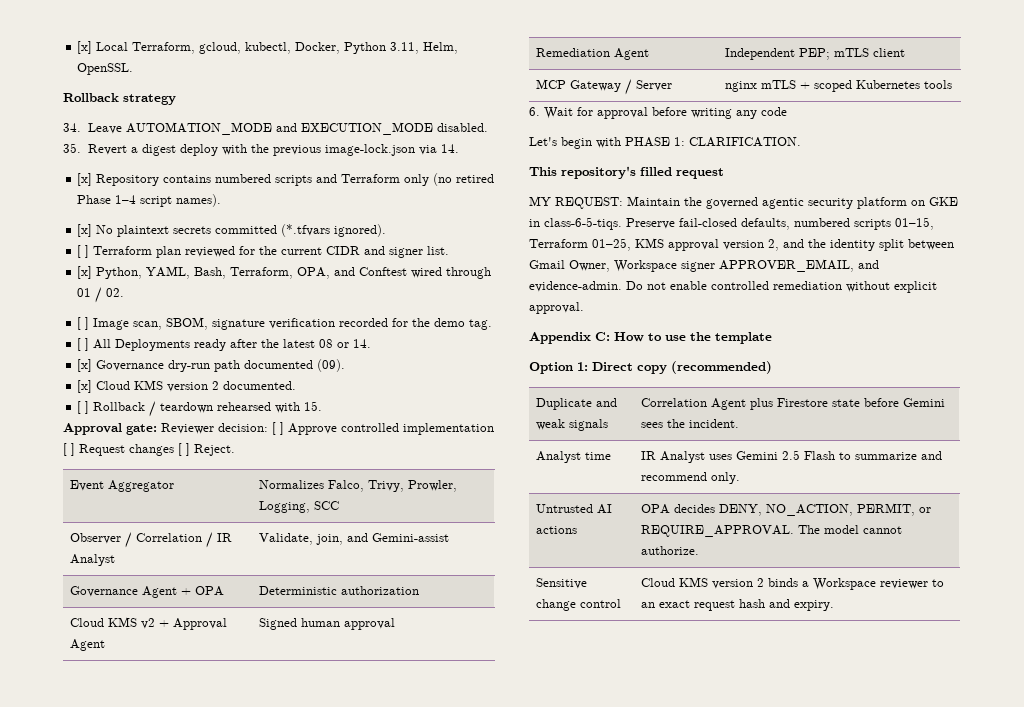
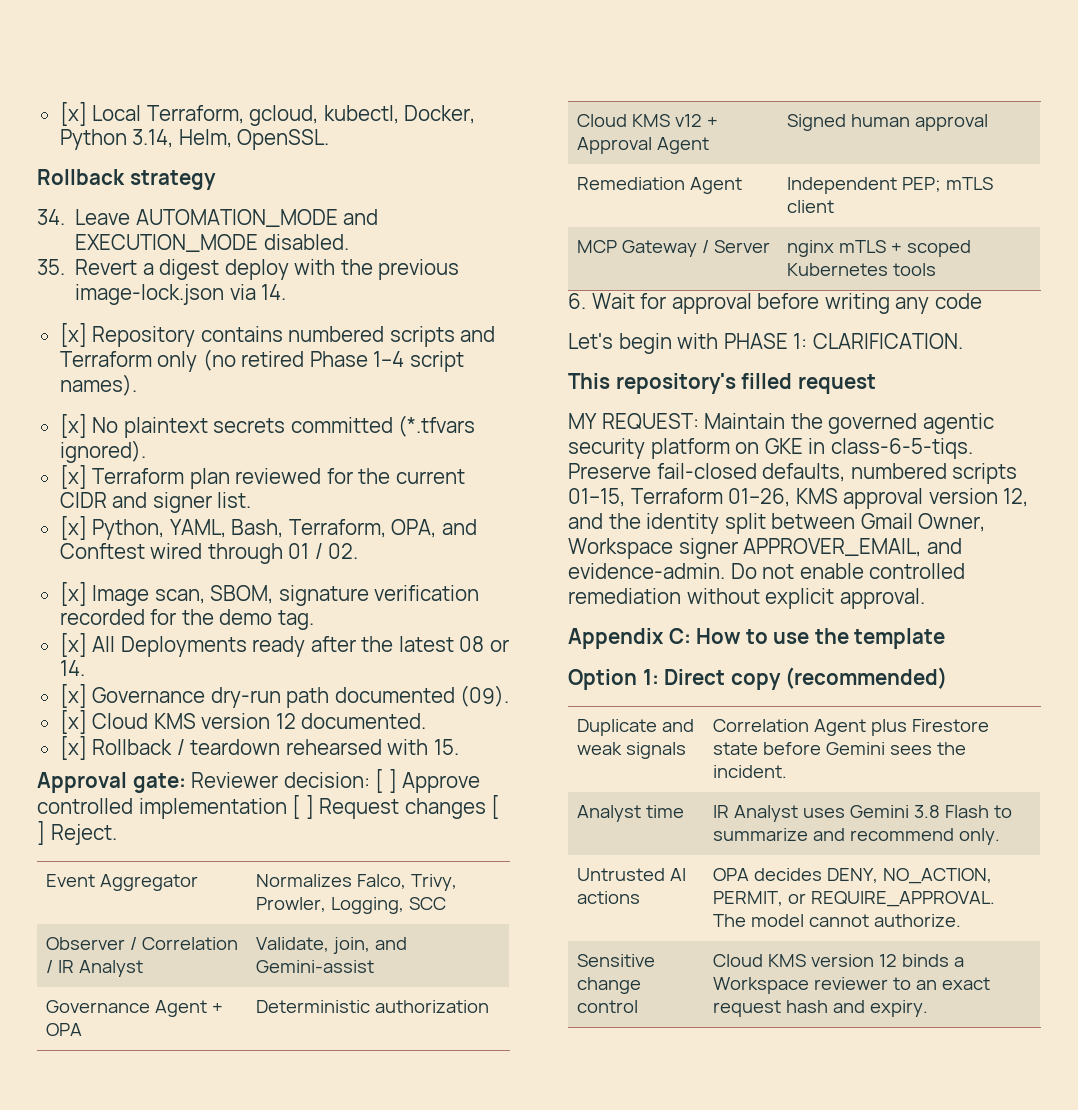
[390,42,420,54] 3.11, -> [132,129,174,148] 3.14,
[77,245,90,258] [ ] -> [59,465,87,489] [x]
[77,317,90,330] [ ] -> [59,582,87,606] [x]
[77,338,90,351] [ ] -> [59,633,87,657] [x]
[212,381,220,390] 2 -> [275,713,296,729] 12
[77,401,90,414] [ ] -> [59,736,87,760] [x]
[140,618,155,629] v2 -> [674,114,702,127] v12
[592,238,631,251] 01–25, -> [728,488,791,507] 01–26,
[768,239,779,251] 2, -> [1003,488,1029,507] 12,
[781,450,800,460] 2.5 -> [913,805,940,818] 3.8
[756,578,764,587] 2 -> [878,954,897,967] 12

